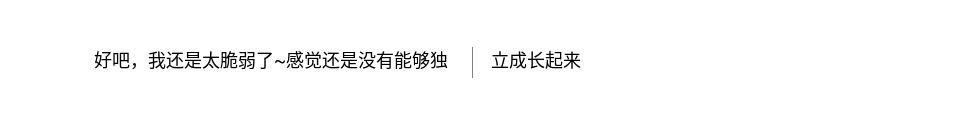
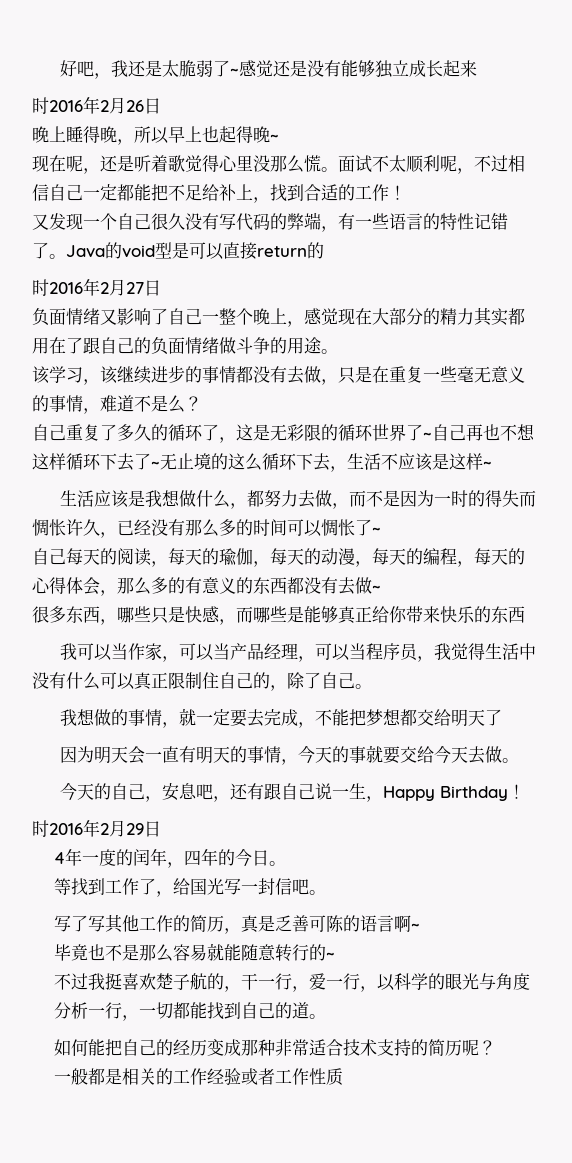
(581, 60) none -> [32,96,161,114] [32,126,279,145] [32,155,525,174] [32,184,406,203] [32,212,508,232] [32,242,324,260] [32,278,161,296] [32,307,525,327] [32,337,338,355] [32,365,525,385] [32,395,202,414] [32,424,535,443] [32,453,492,472] [59,490,536,509] [32,519,381,538] [32,548,525,567] [32,577,381,596] [32,606,525,625] [59,643,536,662] [32,672,372,691] [59,708,502,728] [59,745,519,765] [59,782,525,802] [32,819,161,837] [54,848,287,868] [54,878,327,897] [54,914,421,934] [54,943,336,962] [54,973,531,992] [54,1002,327,1021] [54,1039,497,1056] [54,1068,344,1086] // 时2016年2月26日 // 晚上睡得晚，所以早上也起得晚~ // 现在呢，还是听着歌觉得心里没那么慌。面试不太顺利呢，不过相信自己一定都能把不足给补上，找到合适的工作！ // 又发现一个自己很久没有写代码的弊端，有一些语言的特性记错了。Java的void型是可以直接return的 // 时2016年2月27日 // 负面情绪又影响了自己一整个晚上，感觉现在大部分的精力其实都用在了跟自己的负面情绪做斗争的用途。 // 该学习，该继续进步的事情都没有去做，只是在重复一些毫无意义的事情，难道不是么？ // 自己重复了多久的循环了，这是无彩限的循环世界了~自己再也不想这样循环下去了~无止境的这么循环下去，生活不应该是这样~ // 生活应该是我想做什么，都努力去做，而不是因为一时的得失而惆怅许久，已经没有那么多的时间可以惆怅了~ // 自己每天的阅读，每天的瑜伽，每天的动漫，每天的编程，每天的心得体会，那么多的有意义的东西都没有去做~ // 很多东西，哪些只是快感，而哪些是能够真正给你带来快乐的东西 // 我可以当作家，可以当产品经理，可以当程序员，我觉得生活中没有什么可以真正限制住自己的，除了自己。 // 我想做的事情，就一定要去完成，不能把梦想都交给明天了 // 因为明天会一直有明天的事情，今天的事就要交给今天去做。 // 今天的自己，安息吧，还有跟自己说一生，Happy Birthday！ // 时2016年2月29日 // 4年一度的闰年，四年的今日。 // 等找到工作了，给国光写一封信吧。 // 写了写其他工作的简历，真是乏善可陈的语言啊~ // 毕竟也不是那么容易就能随意转行的~ // 不过我挺喜欢楚子航的，干一行，爱一行，以科学的眼光与角度分析一行，一切都能找到自己的道。 // 如何能把自己的经历变成那种非常适合技术支持的简历呢？ // 一般都是相关的工作经验或者工作性质

